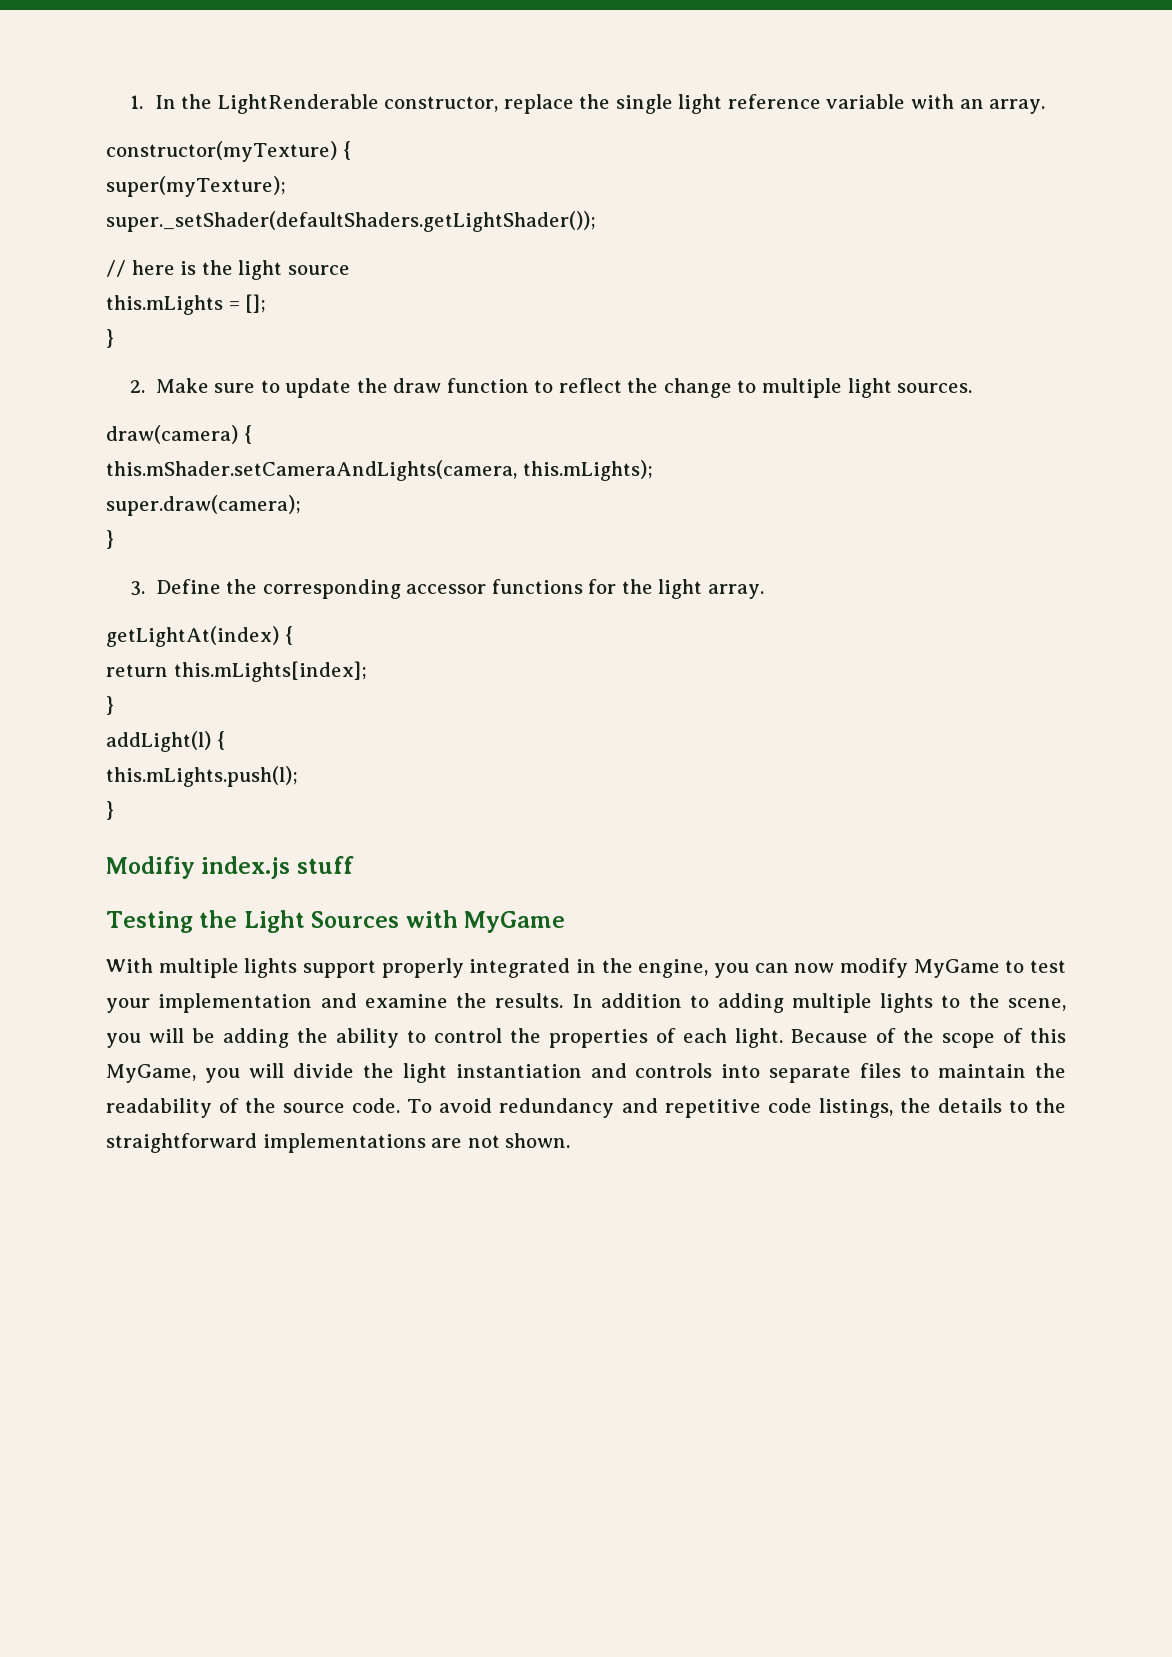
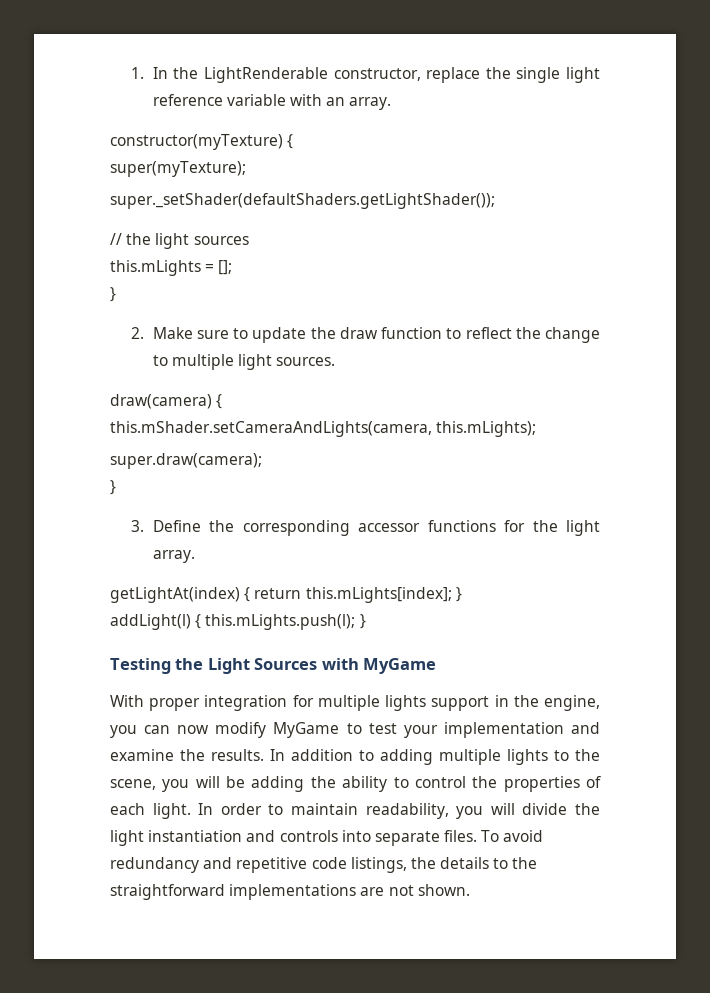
[131,260,350,280] here is the light source -> [126,233,249,249] the light sources
(293, 635) // -> (251, 594) none
(367, 671) // -> (452, 595) none
(225, 740) // -> (202, 621) none
[106,801,114,820] [106,856,354,879] // } // Modifiy index.js stuff -> [359,614,366,629] }
(153, 965) none -> [149,695,314,711] proper integration for
[381,958,571,978] properly integrated -> (490, 703) none
[791,1028,1066,1048] [106,1064,196,1083] Because of the scope of this MyGame, -> [198,803,449,819] In order to maintain readability,
[860,1063,1066,1078] [106,1098,401,1118] files to maintain the readability of the source code. -> [444,830,478,842] files.

